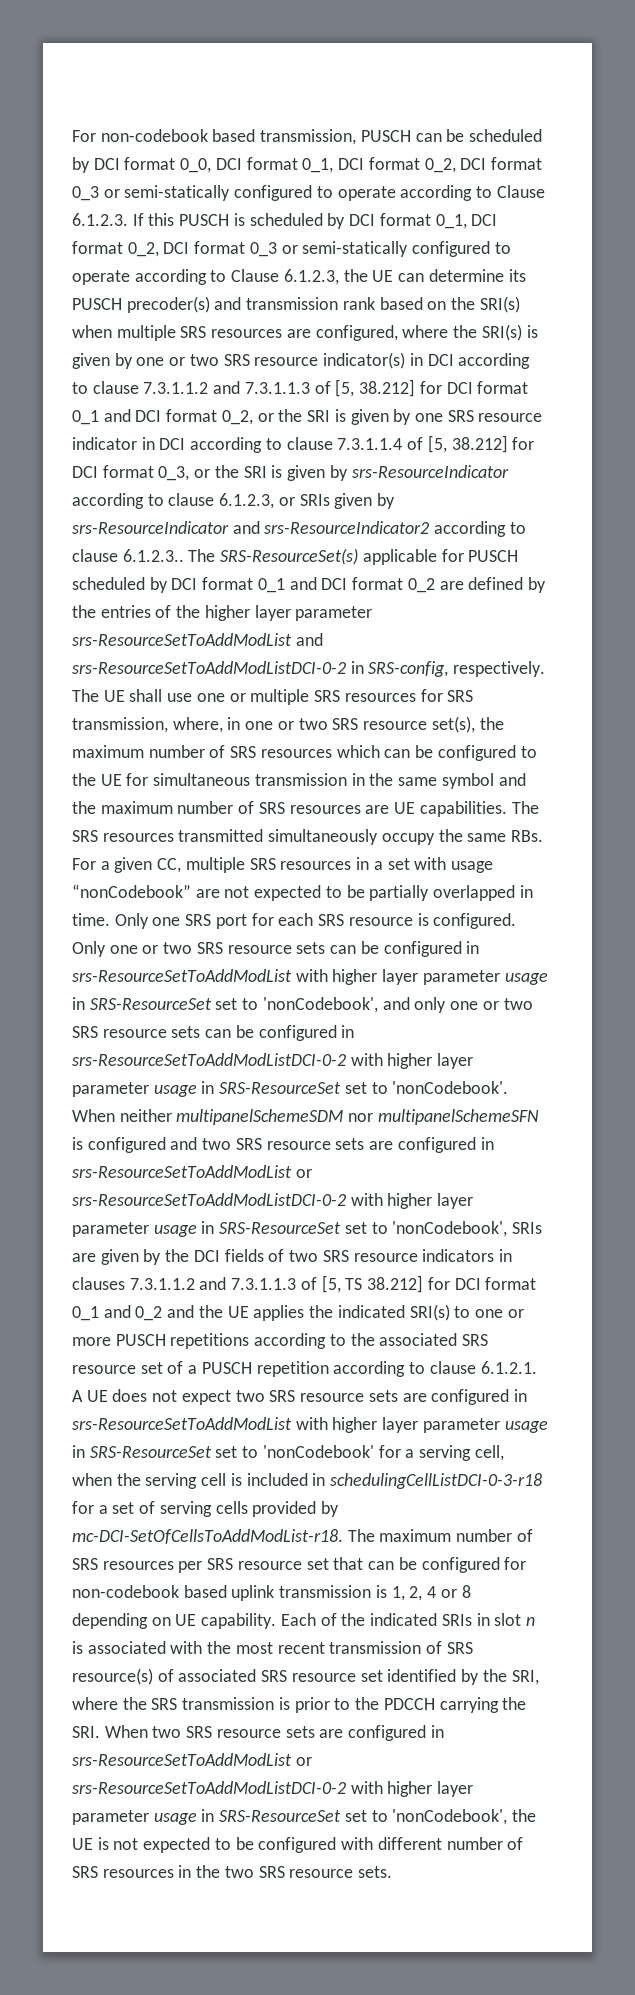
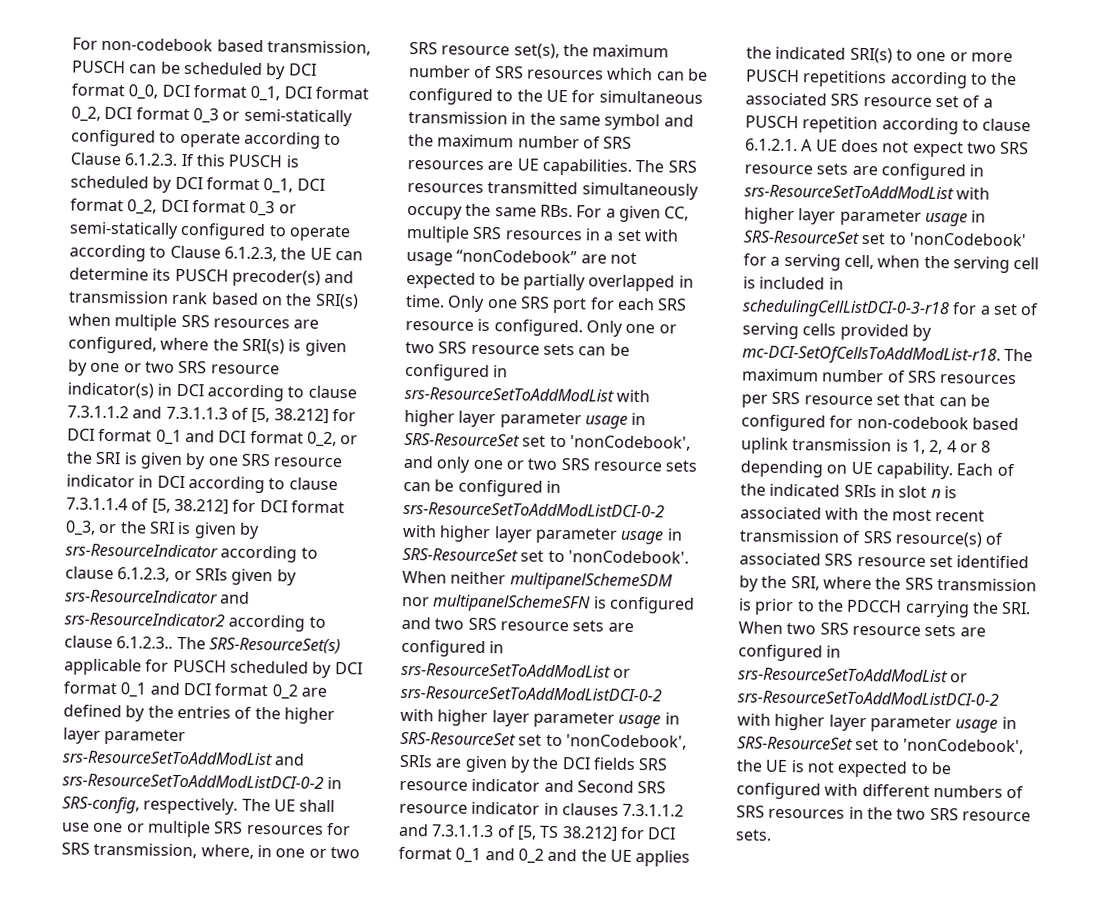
[268,1249,495,1262] of two SRS resource indicators -> [638,758,669,771] [399,778,667,794] [399,801,541,815] SRS resource indicator and Second SRS resource indicator
[446,1837,503,1850] number -> [932,784,1003,798] numbers

